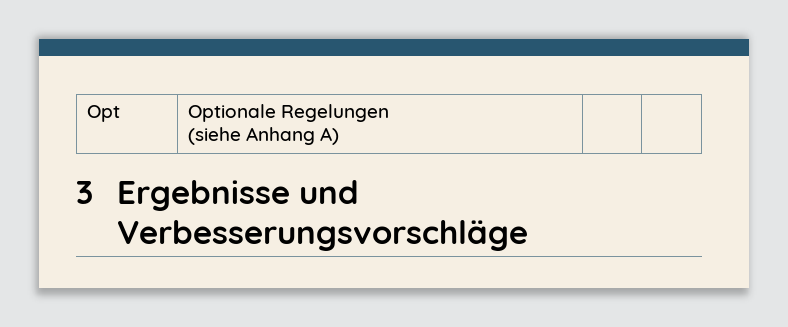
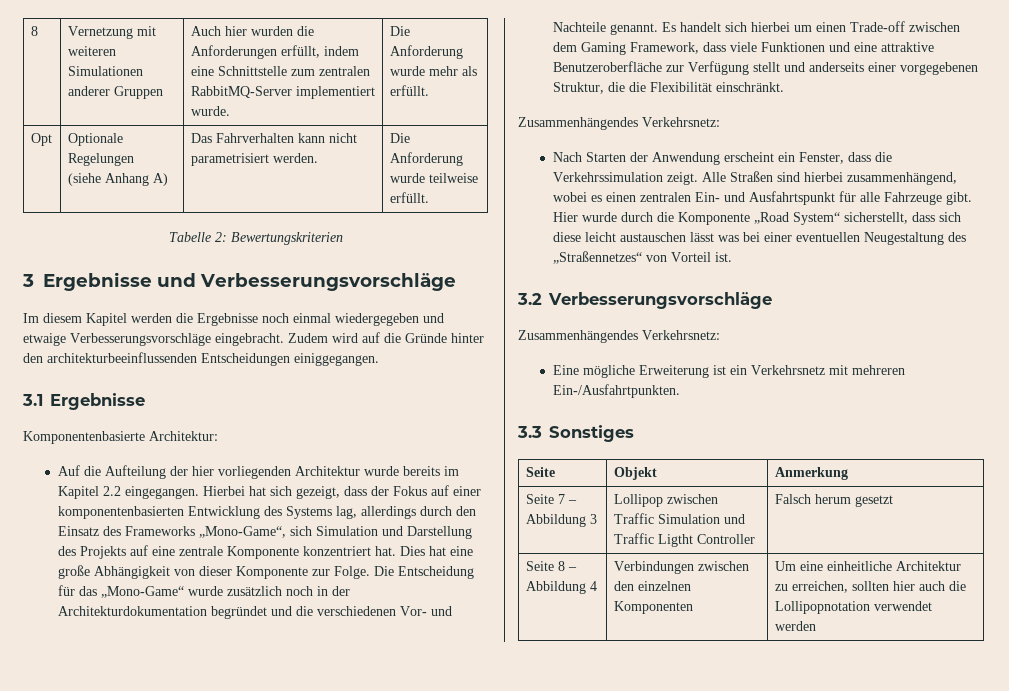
(87, 113) none -> [30,26,38,36] [67,26,156,39] [67,46,116,56] [67,66,143,76] [67,86,163,99] [190,26,314,36] [190,45,359,59] [190,66,370,76] [190,86,375,99] [190,106,230,116] [389,26,410,36] [389,45,463,59] [389,66,477,76] [389,85,429,96] 8 | Vernetzung mit weiteren Simulationen anderer Gruppen | Auch hier wurden die Anforderungen erfüllt, indem eine Schnittstelle zum zentralen RabbitMQ-Server implementiert wurde. | Die Anforderung wurde mehr als erfüllt. //
[76,180,359,211] [116,220,528,251] | // 3 Ergebnisse und Verbesserungsvorschläge -> [190,133,357,143] [190,153,318,166] [389,133,410,143] [389,152,463,166] [389,173,478,183] [389,192,429,203] [169,232,343,245] [22,272,456,291] [23,313,444,326] [23,332,484,346] [23,352,379,366] [22,393,145,410] [23,431,218,444] [57,465,459,479] [57,485,481,499] [57,506,476,519] [57,526,472,539] [57,545,473,559] [57,565,474,579] [57,585,350,598] [57,606,452,619] [552,21,960,35] [552,42,934,55] [552,61,978,75] [552,82,784,94] [518,117,720,130] [552,152,892,165] [552,171,957,185] [552,191,972,205] [552,212,961,225] [552,232,966,245] [552,251,732,264] [517,292,772,309] [518,330,720,343] [552,365,905,378] [552,384,680,398] [517,425,634,442] [525,467,555,477] [613,467,657,480] [774,467,848,480] [525,494,577,504] [525,514,597,527] [613,494,718,507] [613,513,745,524] [613,533,755,547] [774,494,893,507] [525,561,577,571] [525,581,597,594] [613,561,749,574] [613,581,691,591] [613,601,693,614] [774,561,961,571] [774,581,966,593] [774,601,932,614] [774,621,816,631] Das Fahrverhalten kann nicht parametrisiert werden. | Die Anforderung wurde teilweise erfüllt. // Tabelle 2: Bewertungskriterien // 3 Ergebnisse und Verbesserungsvorschläge // Im diesem Kapitel werden die Ergebnisse noch einmal wiedergegeben und etwaige Verbesserungsvorschläge eingebracht. Zudem wird auf die Gründe hinter den architekturbeeinflussenden Entscheidungen einiggegangen. // 3.1 Ergebnisse // Komponentenbasierte Architektur: // Auf die Aufteilung der hier vorliegenden Architektur wurde bereits im Kapitel 2.2 eingegangen. Hierbei hat sich gezeigt, dass der Fokus auf einer komponentenbasierten Entwicklung des Systems lag, allerdings durch den Einsatz des Frameworks „Mono-Game“, sich Simulation und Darstellung des Projekts auf eine zentrale Komponente konzentriert hat. Dies hat eine große Abhängigkeit von dieser Komponente zur Folge. Die Entscheidung für das „Mono-Game“ wurde zusätzlich noch in der Architekturdokumentation begründet und die verschiedenen Vor- und Nachteile genannt. Es handelt sich hierbei um einen Trade-off zwischen dem Gaming Framework, dass viele Funktionen und eine attraktive Benutzeroberfläche zur Verfügung stellt und anderseits einer vorgegebenen Struktur, die die Flexibilität einschränkt. // Zusammenhängendes Verkehrsnetz: // Nach Starten der Anwendung erscheint ein Fenster, dass die Verkehrssimulation zeigt. Alle Straßen sind hierbei zusammenhängend, wobei es einen zentralen Ein- und Ausfahrtspunkt für alle Fahrzeuge gibt. Hier wurde durch die Komponente „Road System“ sicherstellt, dass sich diese leicht austauschen lässt was bei einer eventuellen Neugestaltung des „Straßennetzes“ von Vorteil ist. // 3.2 Verbesserungsvorschläge // Zusammenhängendes Verkehrsnetz: // Eine mögliche Erweiterung ist ein Verkehrsnetz mit mehreren Ein-/Ausfahrtpunkten. // 3.3 Sonstiges // Seite | Objekt | Anmerkung // Seite 7 – Abbildung 3 | Lollipop zwischen Traffic Simulation und Traffic Ligtht Controller | Falsch herum gesetzt // Seite 8 – Abbildung 4 | Verbindungen zwischen den einzelnen Komponenten | Um eine einheitliche Architektur zu erreichen, sollten hier auch die Lollipopnotation verwendet werden

